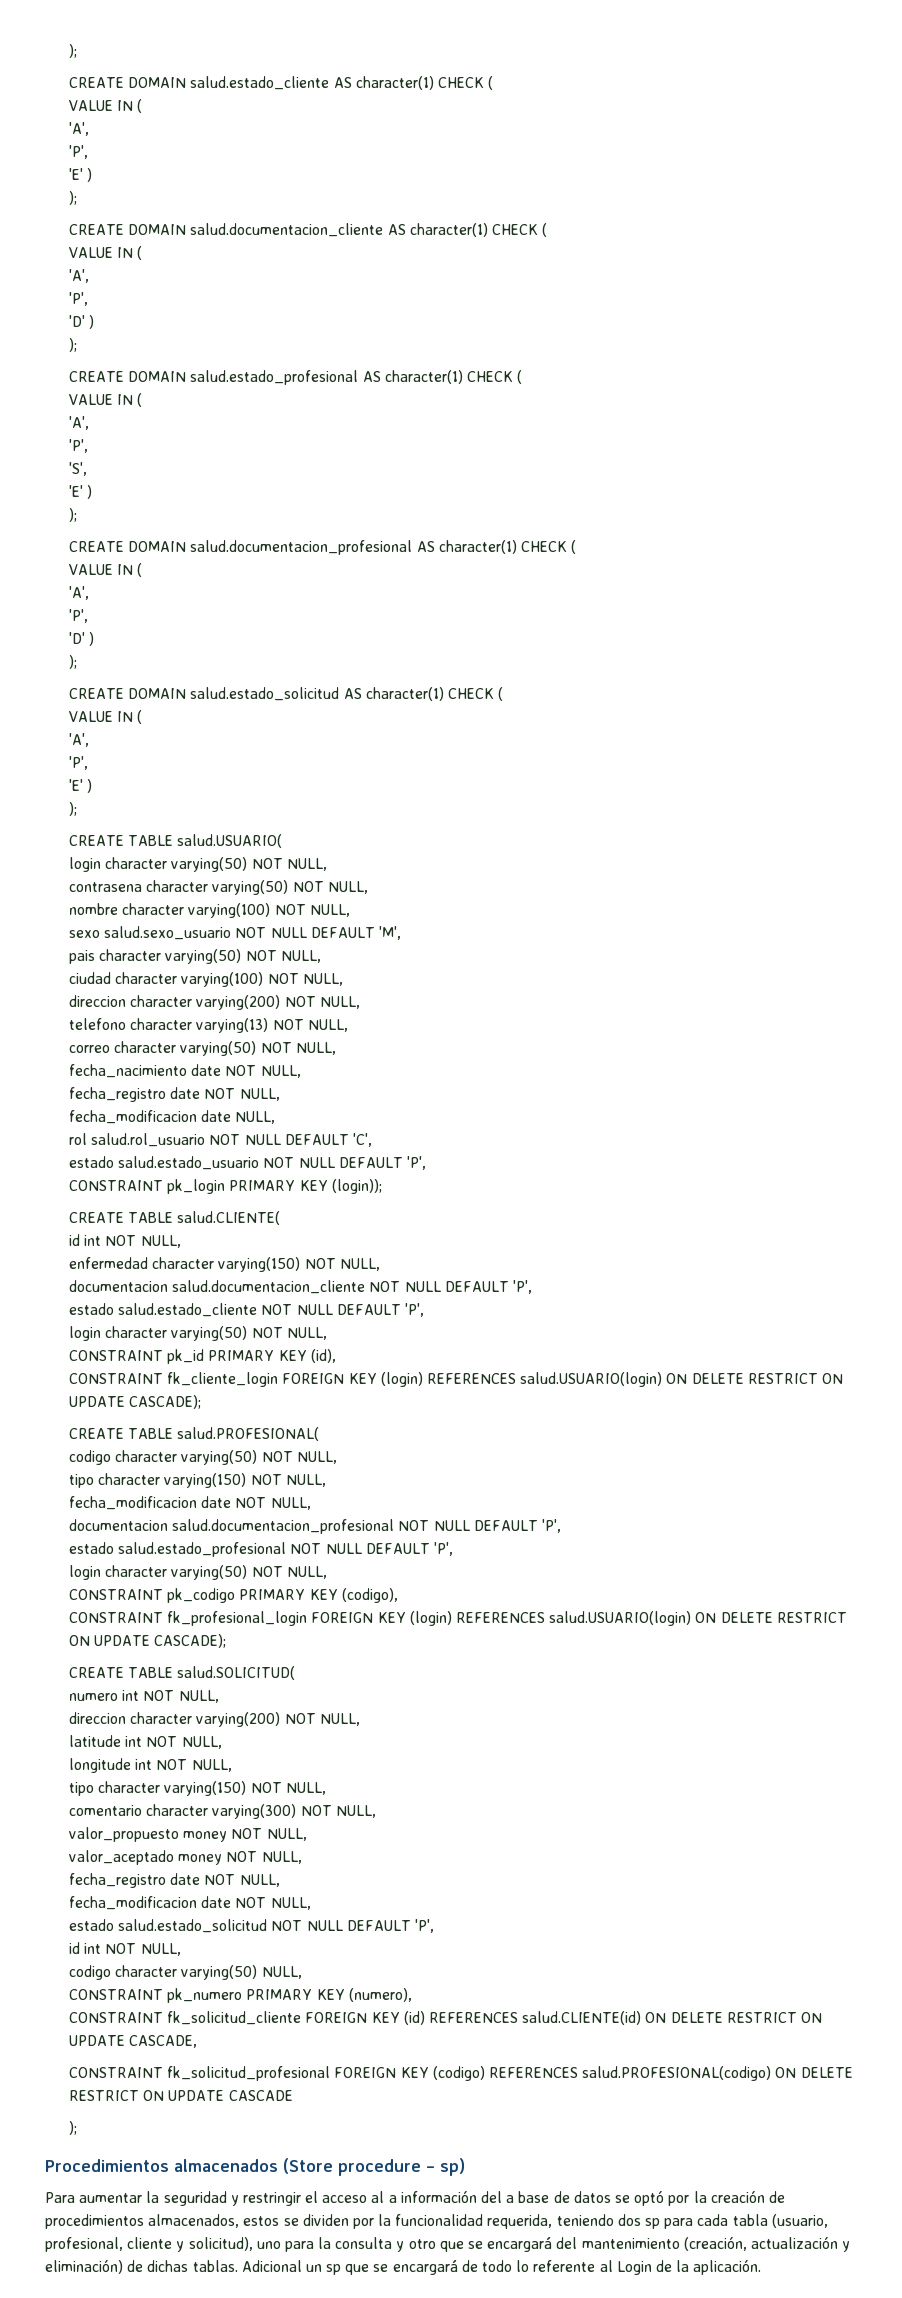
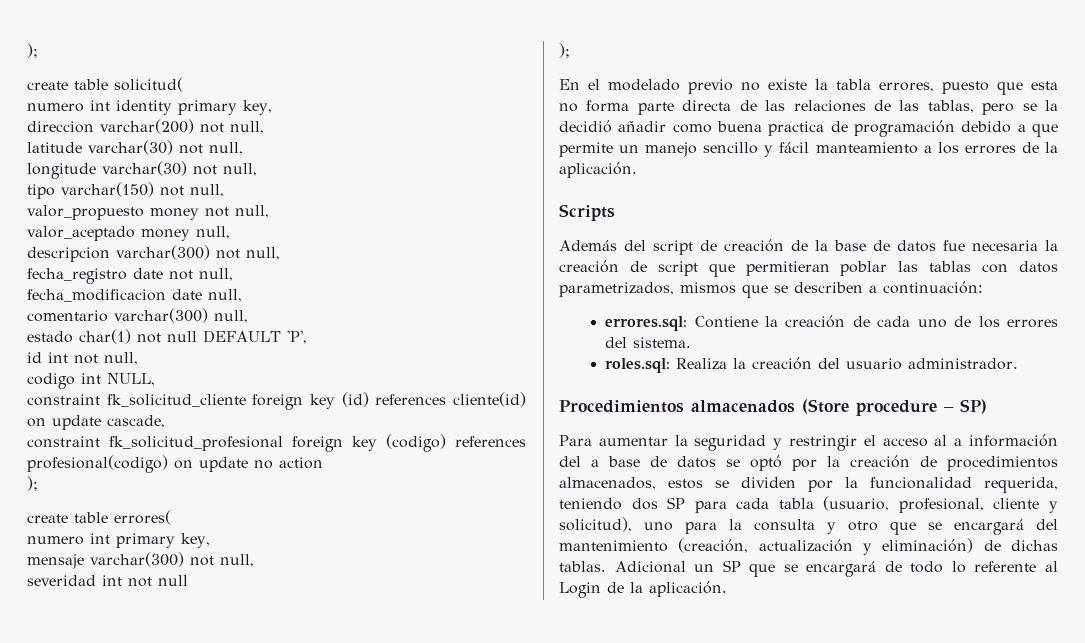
[69,44,78,58] [69,76,494,90] [69,99,143,113] [69,122,90,136] [69,145,89,159] [69,168,93,182] [69,191,78,205] [69,223,548,237] [69,246,143,260] [69,269,90,283] [69,292,89,306] [69,315,95,329] [69,338,78,352] [69,370,523,385] [69,393,143,407] [69,416,90,430] [69,439,89,453] [69,462,88,476] [69,485,93,499] [69,508,78,522] [69,540,577,555] [69,563,143,577] [69,586,90,600] [69,609,89,623] [69,632,95,646] [69,655,78,669] [69,687,504,701] [69,710,143,724] [69,733,90,747] [69,756,89,770] [69,779,93,793] [69,802,78,816] [69,834,283,848] [69,857,327,872] [69,880,368,895] [69,903,350,918] [69,926,401,940] [69,949,321,964] [69,972,343,987] [69,995,360,1010] [69,1018,348,1033] [69,1041,336,1056] [69,1064,301,1078] [69,1087,280,1102] [69,1110,276,1124] [69,1133,372,1147] [69,1156,426,1170] [69,1179,382,1194] [69,1211,281,1225] [69,1234,181,1248] [69,1257,380,1272] [69,1280,532,1294] [69,1303,424,1317] [69,1326,327,1341] [69,1349,336,1364] [69,1372,843,1387] [69,1395,202,1409] [69,1427,320,1441] [69,1450,337,1465] [69,1473,326,1488] [69,1496,311,1510] [69,1519,561,1534] [69,1542,453,1557] [69,1565,327,1580] [69,1588,398,1603] [69,1611,847,1626] [69,1634,227,1648] [69,1666,296,1680] [69,1690,219,1703] [69,1712,360,1727] [69,1735,222,1749] [69,1758,232,1773] [69,1781,326,1796] [69,1804,376,1819] [69,1827,307,1842] [69,1850,302,1865] [69,1873,280,1888] [69,1896,311,1910] [69,1919,434,1933] [69,1942,181,1956] [69,1965,302,1980] [69,1988,412,2003] [69,2011,822,2025] [69,2035,198,2048] [69,2066,853,2081] [69,2090,293,2101] [69,2121,78,2135] ); // CREATE DOMAIN salud.estado_cliente AS character(1) CHECK ( // VALUE IN ( // 'A', // 'P', // 'E' ) // ); // CREATE DOMAIN salud.documentacion_cliente AS character(1) CHECK ( // VALUE IN ( // 'A', // 'P', // 'D' ) // ); // CREATE DOMAIN salud.estado_profesional AS character(1) CHECK ( // VALUE IN ( // 'A', // 'P', // 'S', // 'E' ) // ); // CREATE DOMAIN salud.documentacion_profesional AS character(1) CHECK ( // VALUE IN ( // 'A', // 'P', // 'D' ) // ); // CREATE DOMAIN salud.estado_solicitud AS character(1) CHECK ( // VALUE IN ( // 'A', // 'P', // 'E' ) // ); // CREATE TABLE salud.USUARIO( // login character varying(50) NOT NULL, // contrasena character varying(50) NOT NULL, // nombre character varying(100) NOT NULL, // sexo salud.sexo_usuario NOT NULL DEFAULT 'M', // pais character varying(50) NOT NULL, // ciudad character varying(100) NOT NULL, // direccion character varying(200) NOT NULL, // telefono character varying(13) NOT NULL, // correo character varying(50) NOT NULL, // fecha_nacimiento date NOT NULL, // fecha_registro date NOT NULL, // fecha_modificacion date NULL, // rol salud.rol_usuario NOT NULL DEFAULT 'C', // estado salud.estado_usuario NOT NULL DEFAULT 'P', // CONSTRAINT pk_login PRIMARY KEY (login)); // CREATE TABLE salud.CLIENTE( // id int NOT NULL, // enfermedad character varying(150) NOT NULL, // documentacion salud.documentacion_cliente NOT NULL DEFAULT 'P', // estado salud.estado_cliente NOT NULL DEFAULT 'P', // login character varying(50) NOT NULL, // CONSTRAINT pk_id PRIMARY KEY (id), // CONSTRAINT fk_cliente_login FOREIGN KEY (login) REFERENCES salud.USUARIO(login) ON DELETE RESTRICT ON UPDATE CASCADE); // CREATE TABLE salud.PROFESIONAL( // codigo character varying(50) NOT NULL, // tipo character varying(150) NOT NULL, // fecha_modificacion date NOT NULL, // documentacion salud.documentacion_profesional NOT NULL DEFAULT 'P', // estado salud.estado_profesional NOT NULL DEFAULT 'P', // login character varying(50) NOT NULL, // CONSTRAINT pk_codigo PRIMARY KEY (codigo), // CONSTRAINT fk_profesional_login FOREIGN KEY (login) REFERENCES salud.USUARIO(login) ON DELETE RESTRICT ON UPDATE CASCADE); // CREATE TABLE salud.SOLICITUD( // numero int NOT NULL, // direccion character varying(200) NOT NULL, // latitude int NOT NULL, // longitude int NOT NULL, // tipo character varying(150) NOT NULL, // comentario character varying(300) NOT NULL, // valor_propuesto money NOT NULL, // valor_aceptado money NOT NULL, // fecha_registro date NOT NULL, // fecha_modificacion date NOT NULL, // estado salud.estado_solicitud NOT NULL DEFAULT 'P', // id int NOT NULL, // codigo character varying(50) NULL, // CONSTRAINT pk_numero PRIMARY KEY (numero), // CONSTRAINT fk_solicitud_cliente FOREIGN KEY (id) REFERENCES salud.CLIENTE(id) ON DELETE RESTRICT ON UPDATE CASCADE, // CONSTRAINT fk_solicitud_profesional FOREIGN KEY (codigo) REFERENCES salud.PROFESIONAL(codigo) ON DELETE RESTRICT ON UPDATE CASCADE // ); -> [27,43,38,58] [27,77,183,92] [27,100,272,115] [27,119,264,134] [27,140,243,155] [27,161,257,179] [27,182,224,199] [27,205,269,220] [27,226,230,241] [27,245,280,262] [27,268,233,284] [27,289,242,302] [27,308,248,323] [27,329,307,344] [27,352,138,365] [27,373,155,389] [27,392,527,410] [27,415,165,430] [27,434,526,452] [27,455,323,473] [27,476,38,491] [27,510,171,525] [27,533,210,548] [27,552,254,569] [27,575,188,587] [559,43,570,58] [559,79,1058,95] [559,100,1058,115] [559,120,1058,137] [559,142,1058,157] [559,162,637,178] [559,204,615,221] [559,239,1058,255] [559,260,1058,277] [559,281,983,298] [605,315,1058,331] [605,337,692,348] [605,357,1019,373] ); // create table solicitud( // numero int identity primary key, // direccion varchar(200) not null, // latitude varchar(30) not null, // longitude varchar(30) not null, // tipo varchar(150) not null, // valor_propuesto money not null, // valor_aceptado money null, // descripcion varchar(300) not null, // fecha_registro date not null, // fecha_modificacion date null, // comentario varchar(300) null, // estado char(1) not null DEFAULT 'P', // id int not null, // codigo int NULL, // constraint fk_solicitud_cliente foreign key (id) references cliente(id) on update cascade, // constraint fk_solicitud_profesional foreign key (codigo) references profesional(codigo) on update no action // ); // create table errores( // numero int primary key, // mensaje varchar(300) not null, // severidad int not null // ); // En el modelado previo no existe la tabla errores, puesto que esta no forma parte directa de las relaciones de las tablas, pero se la decidió añadir como buena practica de programación debido a que permite un manejo sencillo y fácil manteamiento a los errores de la aplicación. // Scripts // Además del script de creación de la base de datos fue necesaria la creación de script que permitieran poblar las tablas con datos parametrizados, mismos que se describen a continuación: // errores.sql: Contiene la creación de cada uno de los errores del sistema. // roles.sql: Realiza la creación del usuario administrador.
[440,2158,465,2176] sp) -> [960,399,987,414] SP)
[645,2218,661,2229] sp -> [667,497,686,509] SP
[326,2264,342,2275] sp -> [722,560,741,572] SP

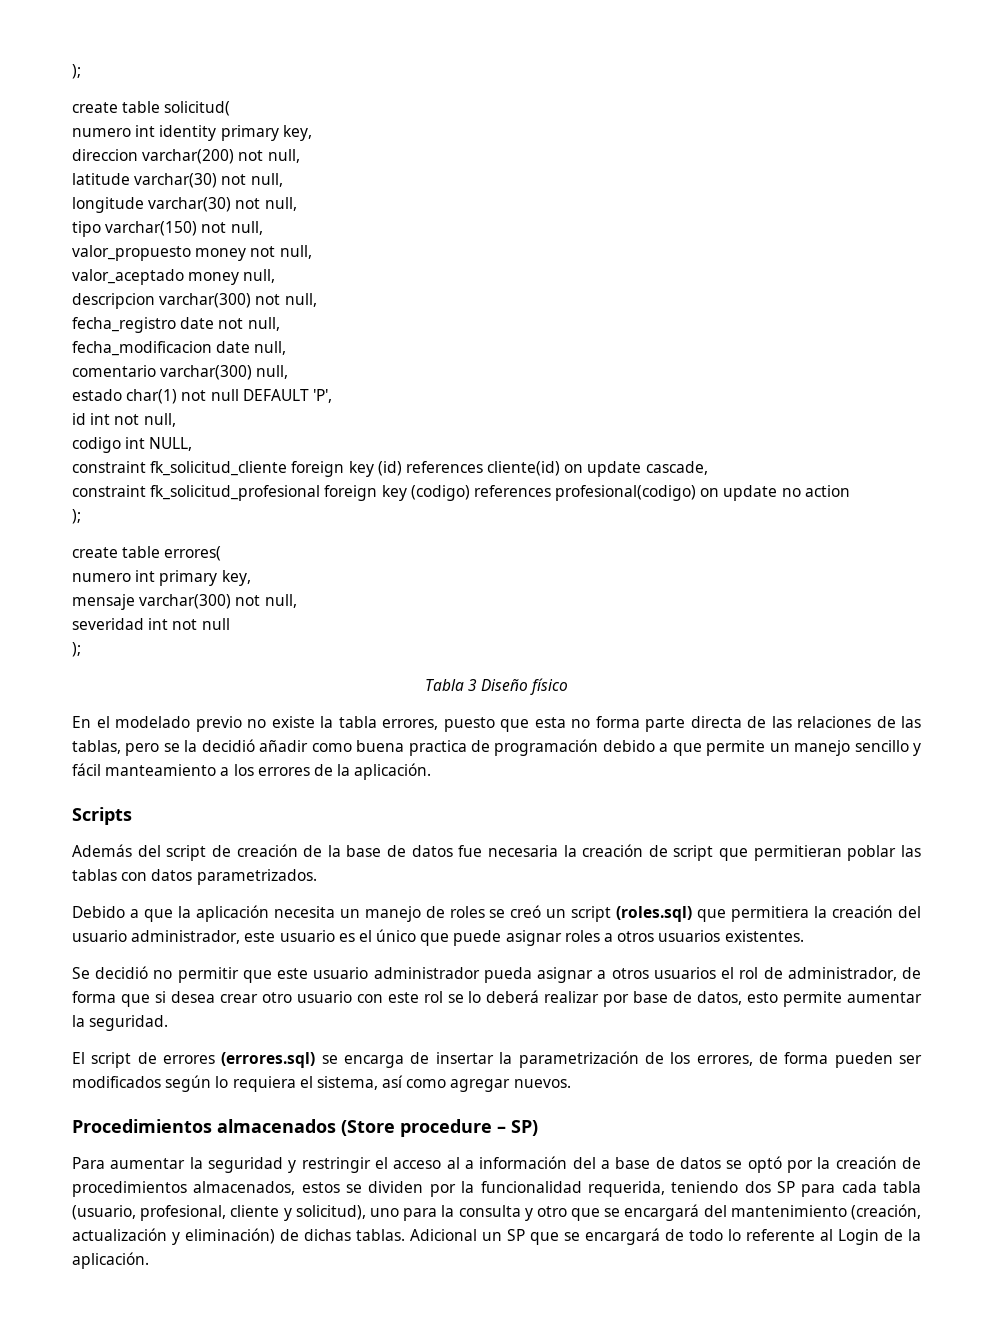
(570, 50) none -> [424,678,569,695] // Tabla 3 Diseño físico
[559,281,983,298] [605,315,1058,331] [605,337,692,348] [605,357,1019,373] parametrizados, mismos que se describen a continuación: // errores.sql: Contiene la creación de cada uno de los errores del sistema. // roles.sql: Realiza la creación del usuario administrador. -> [196,869,317,885] [72,905,921,922] [72,929,804,946] [72,966,922,983] [72,990,923,1007] [72,1015,169,1031] [72,1051,923,1068] [72,1075,571,1092] parametrizados. // Debido a que la aplicación necesita un manejo de roles se creó un script (roles.sql) que permitiera la creación del usuario administrador, este usuario es el único que puede asignar roles a otros usuarios existentes. // Se decidió no permitir que este usuario administrador pueda asignar a otros usuarios el rol de administrador, de forma que si desea crear otro usuario con este rol se lo deberá realizar por base de datos, esto permite aumentar la seguridad. // El script de errores (errores.sql) se encarga de insertar la parametrización de los errores, de forma pueden ser modificados según lo requiera el sistema, así como agregar nuevos.

